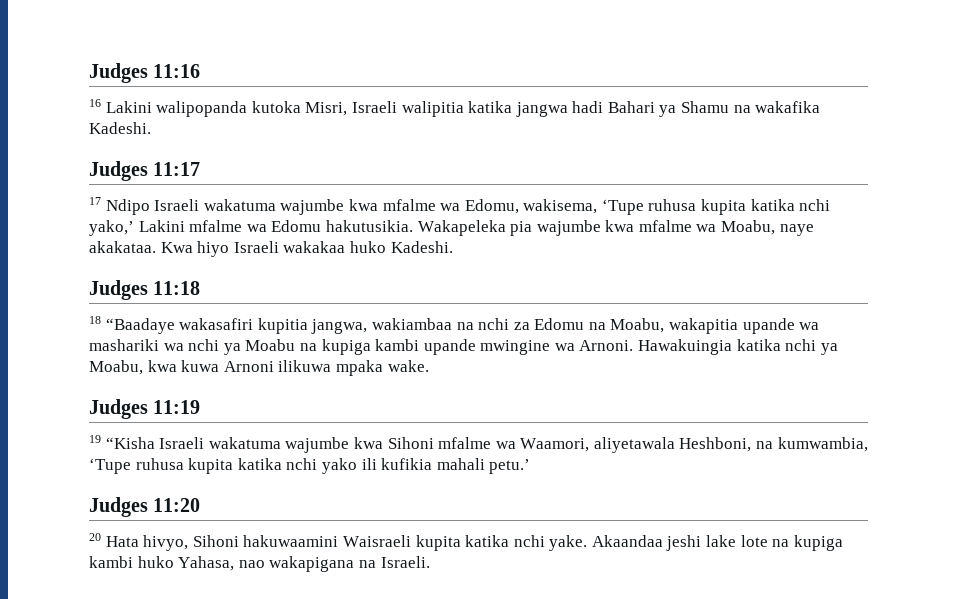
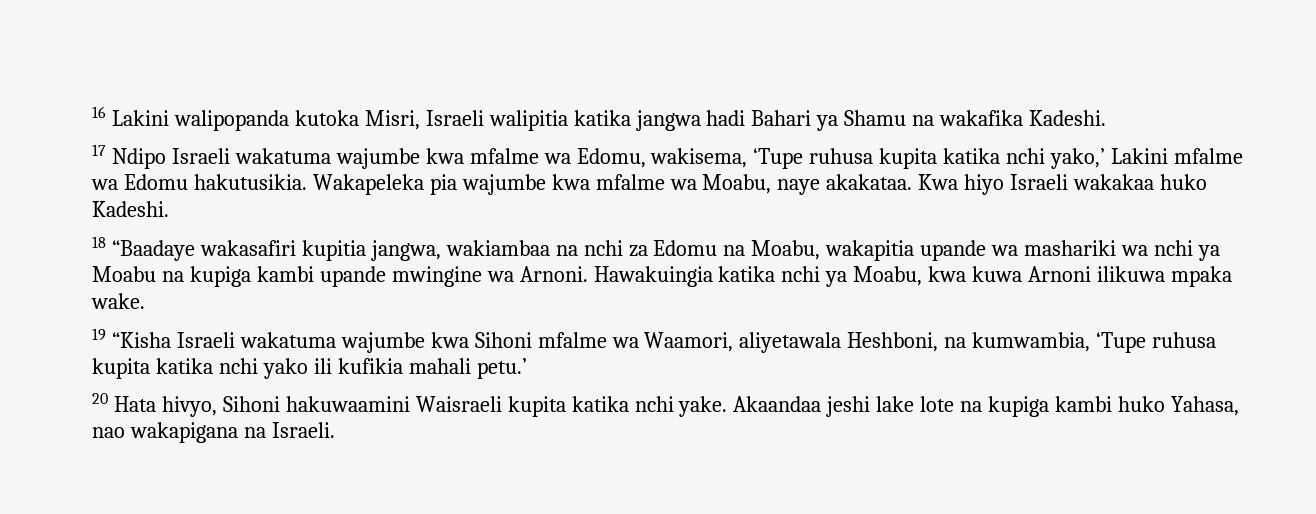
[89,63,201,83] Judges 11:16 // -> (92, 112) none
[89,161,201,181] // Judges 11:17 -> (1107, 118) none
[89,280,201,300] // Judges 11:18 -> (169, 209) none
[89,399,201,419] // Judges 11:19 -> (145, 301) none
[89,497,201,517] // Judges 11:20 -> (527, 368) none

